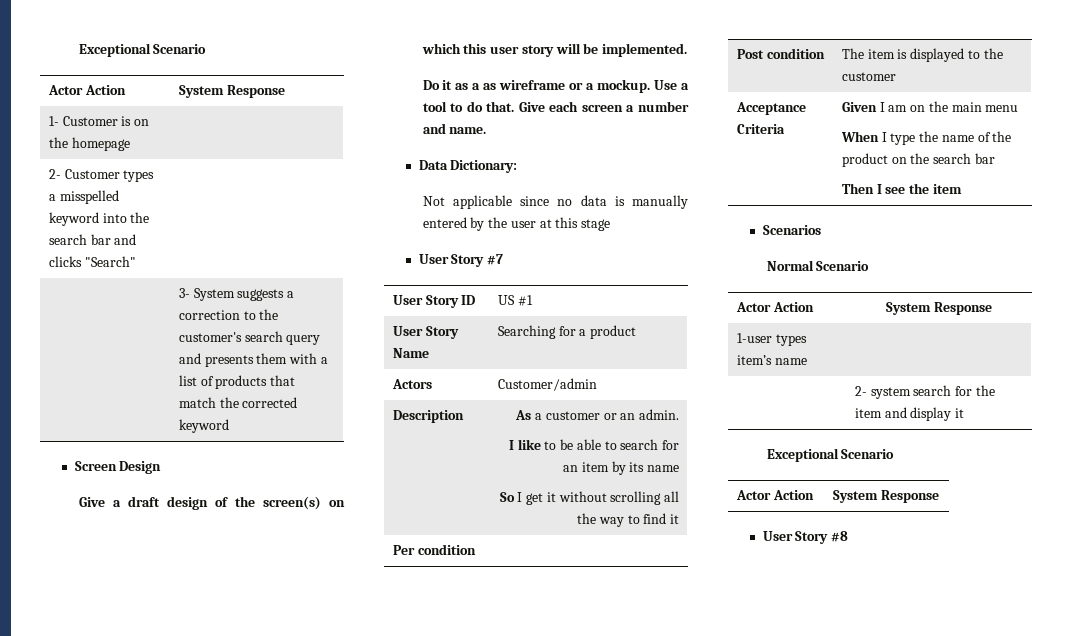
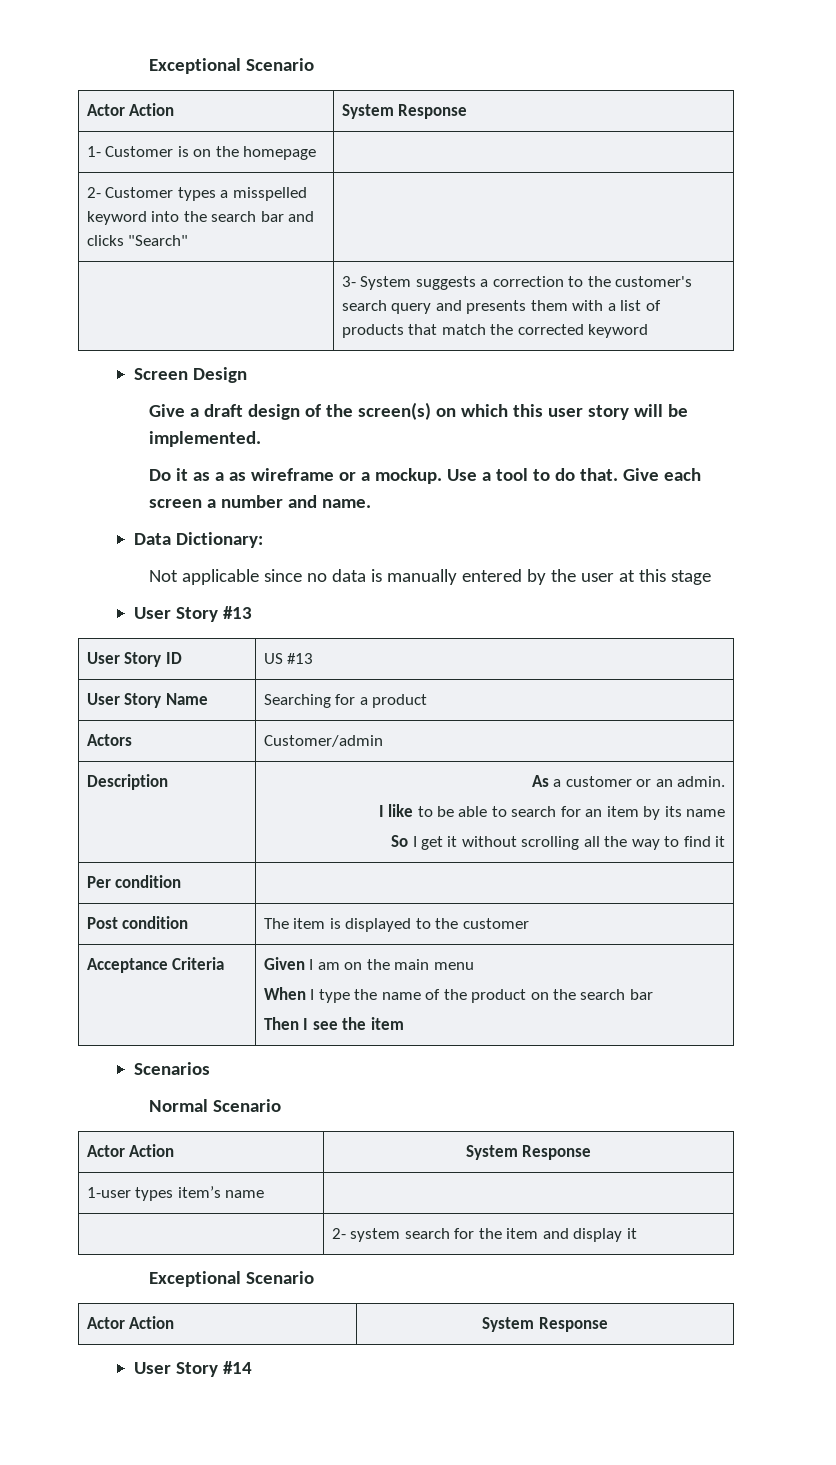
[487,254,504,265] #7 -> [222,606,252,619] #13
[517,295,533,306] #1 -> [287,653,314,664] #13
[831,531,849,542] #8 -> [222,1361,252,1374] #14

